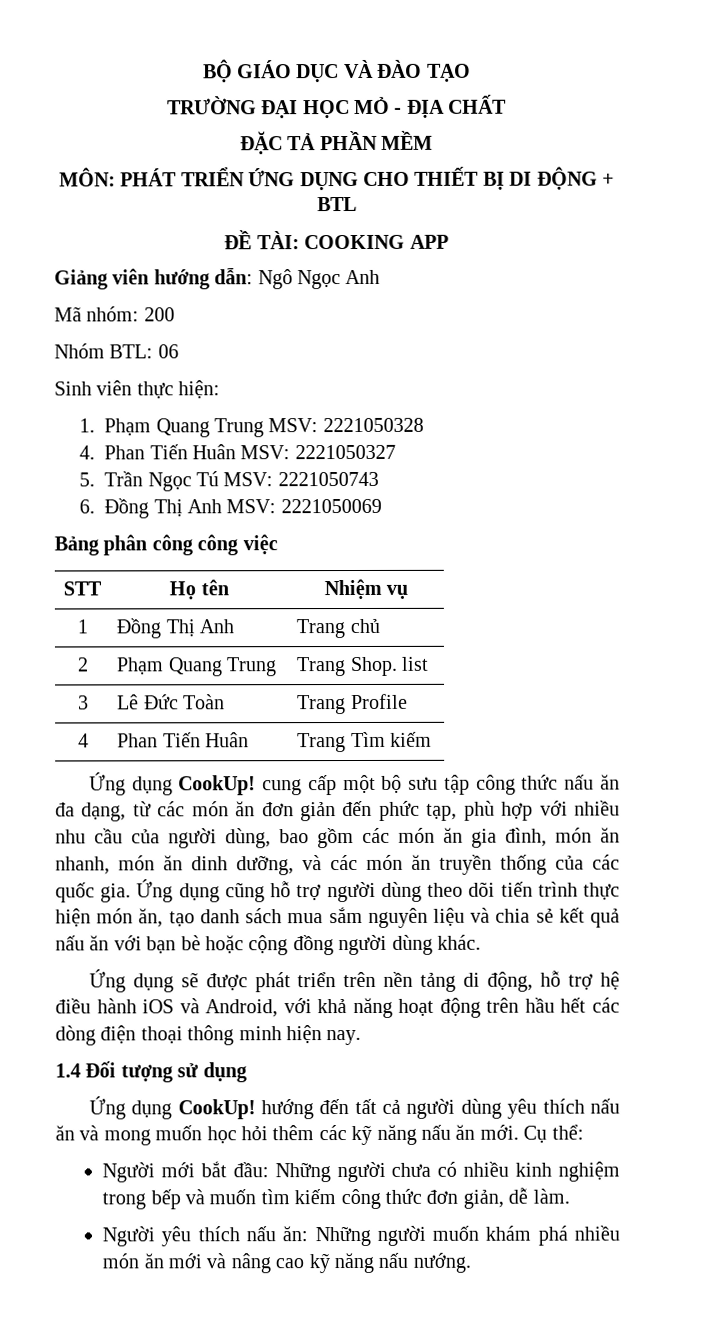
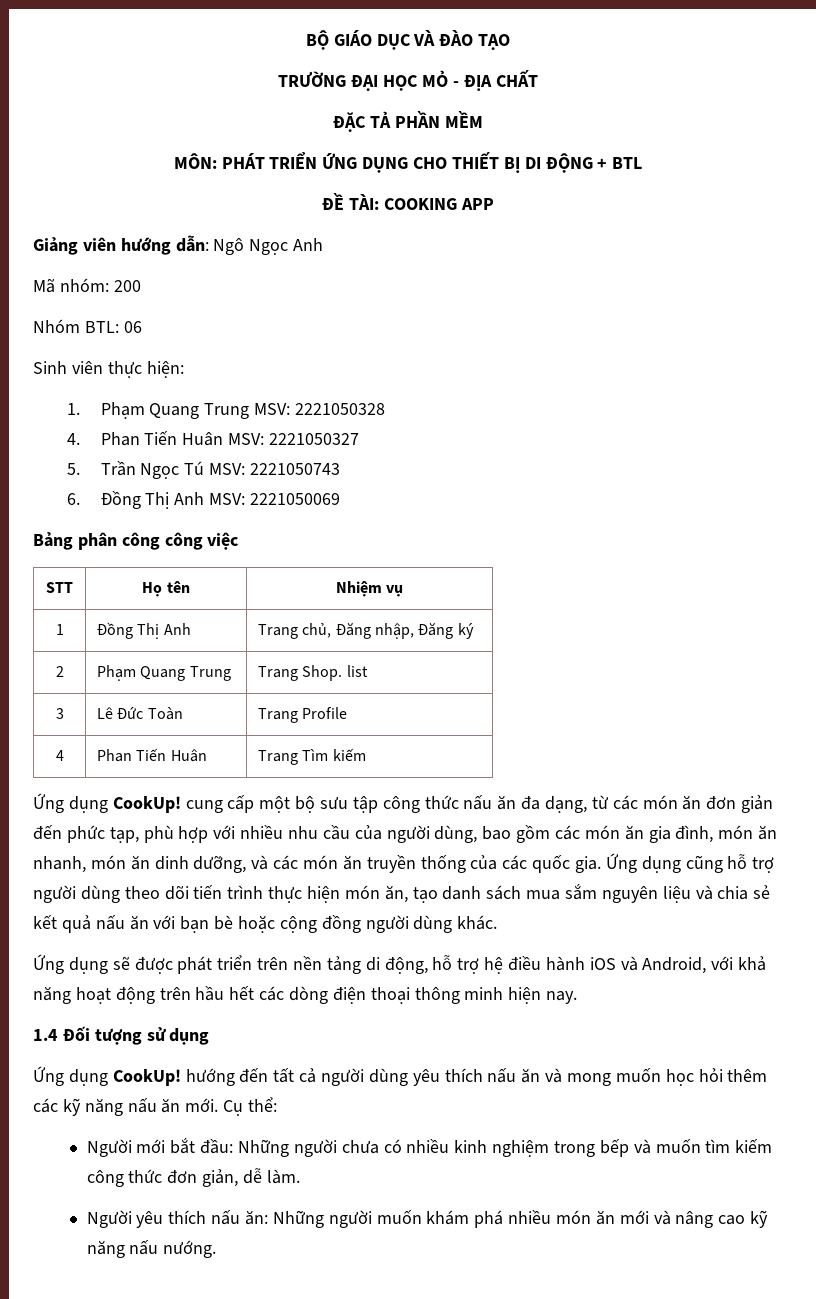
[349,618,380,634] chủ -> [302,622,474,639] chủ, Đăng nhập, Đăng ký

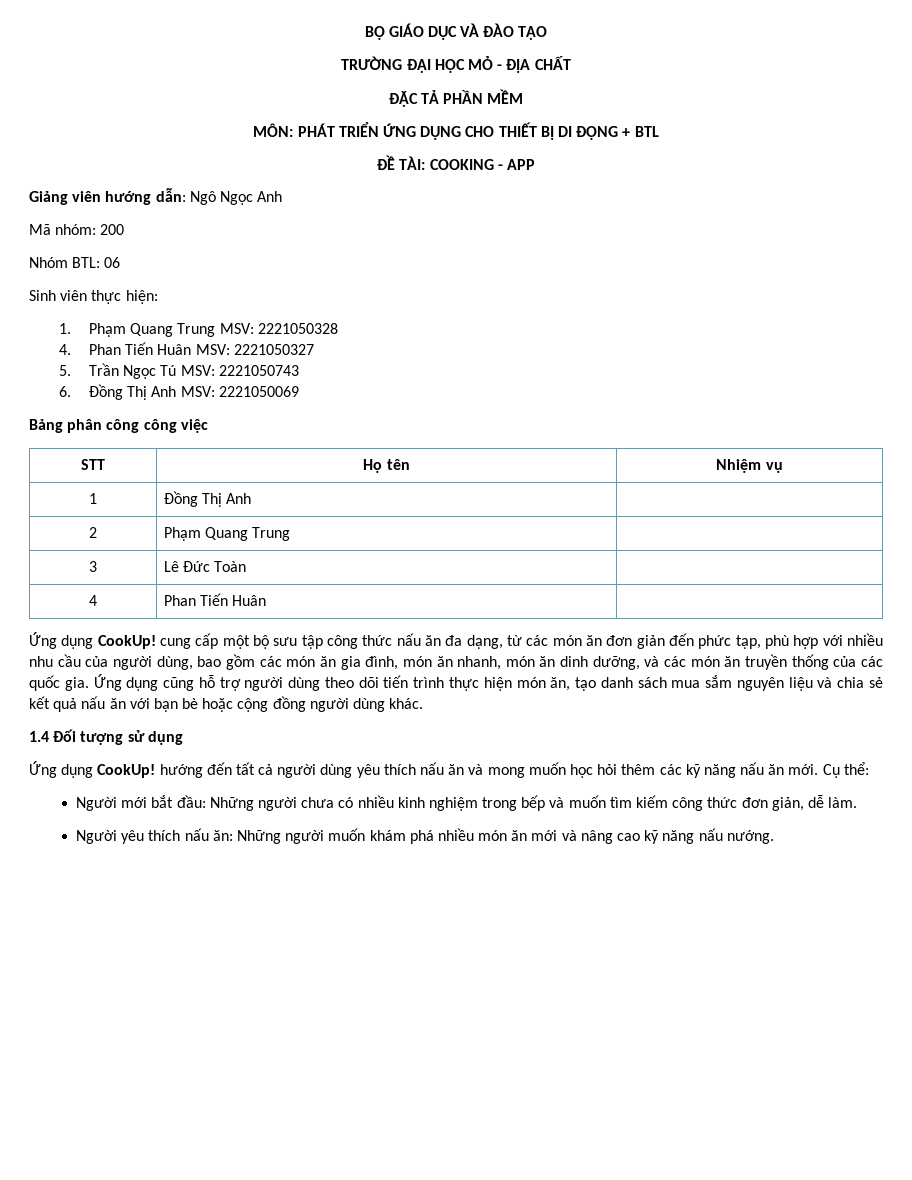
(457, 204) none -> [497,164,503,170] -
[258,622,474,639] Trang chủ, Đăng nhập, Đăng ký -> (251, 498) none
[258,665,368,681] Trang Shop. list -> (290, 534) none
[258,707,348,723] Trang Profile -> (246, 566) none
[258,748,366,765] Trang Tìm kiếm -> (266, 600) none
[33,954,767,974] [33,986,578,1004] // Ứng dụng sẽ được phát triển trên nền tảng di động, hỗ trợ hệ điều hành iOS và Android, với khả năng hoạt động trên hầu hết các dòng điện thoại thông minh hiện nay. -> (424, 703) none

